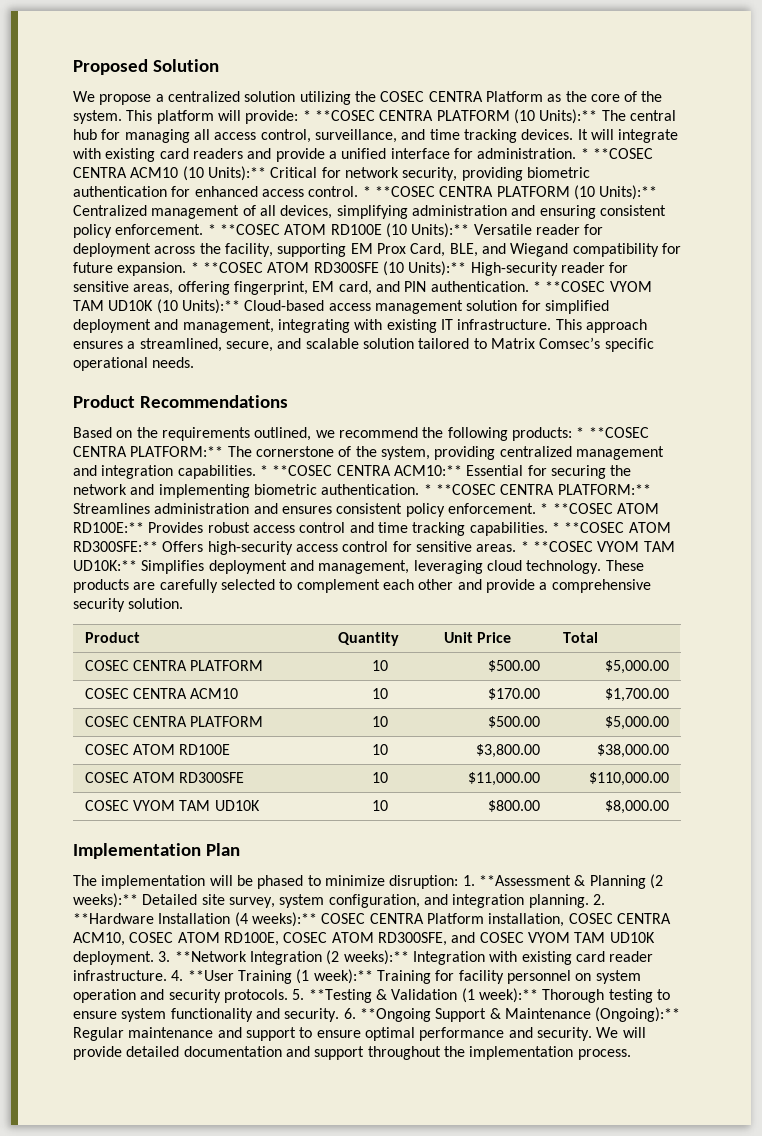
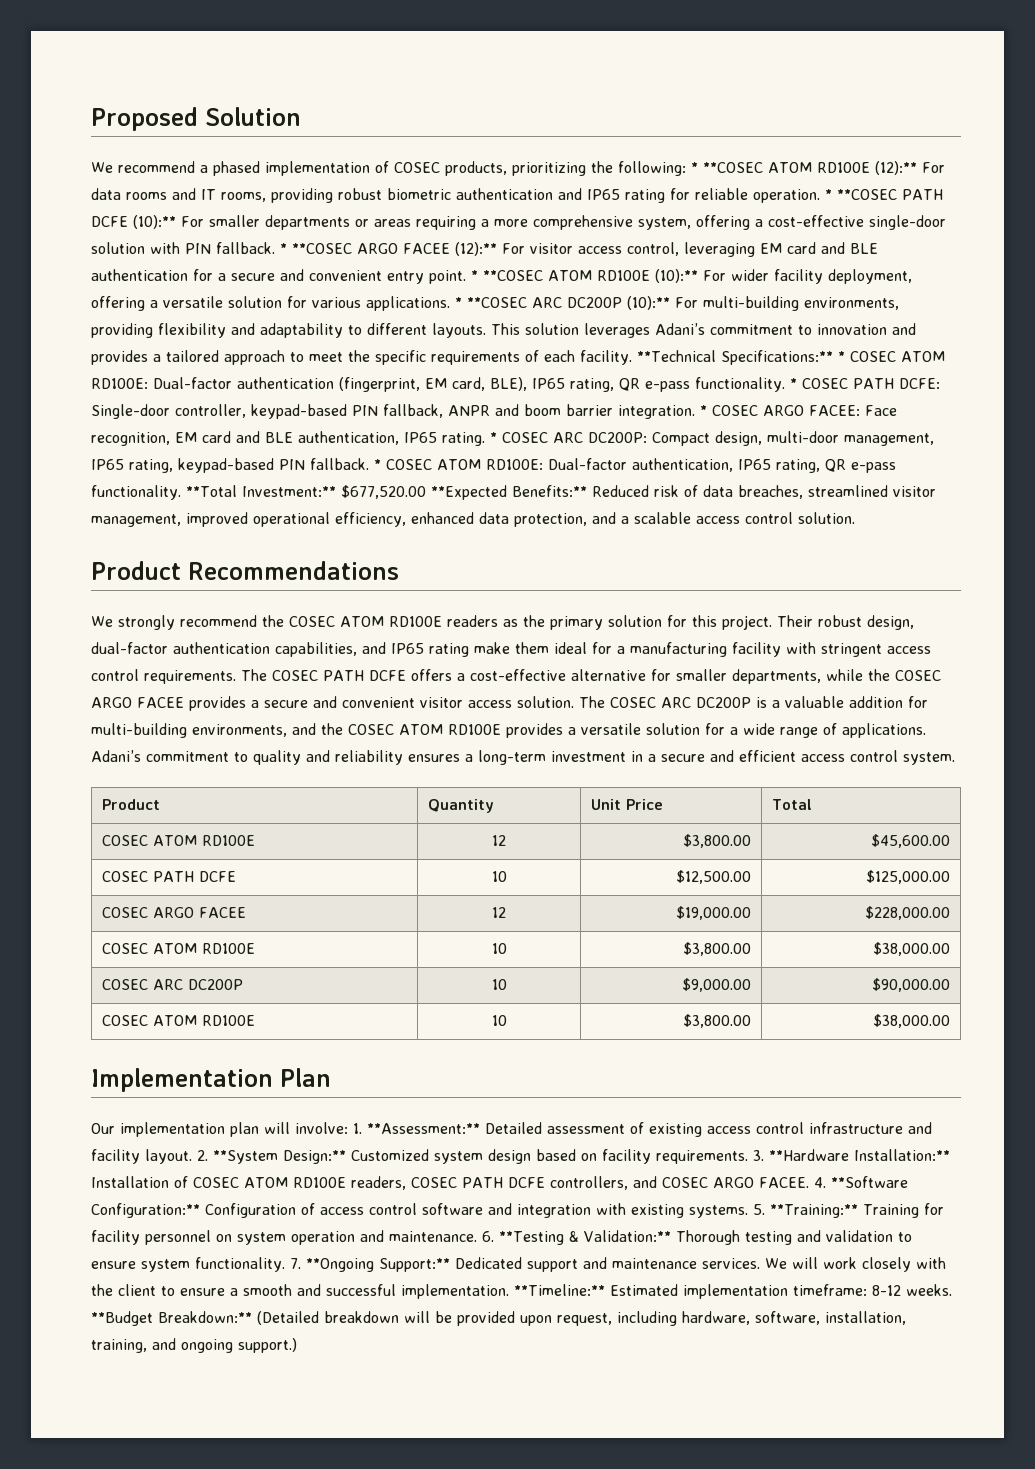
[99,91,663,105] [73,109,676,124] [73,129,679,143] [73,148,653,162] [73,166,590,181] [73,185,658,200] [73,205,666,219] [73,223,604,238] [73,243,681,257] [73,261,629,276] [73,281,652,295] [73,299,609,314] [73,319,647,333] [73,337,654,352] [73,357,195,371] [73,395,288,408] [73,427,649,441] [73,446,664,460] [73,465,632,479] [73,484,651,498] [73,503,659,517] [73,522,671,536] [73,541,675,555] [73,560,644,574] [73,579,651,593] [73,598,184,612] propose a centralized solution utilizing the COSEC CENTRA Platform as the core of the system. This platform will provide: * **COSEC CENTRA PLATFORM (10 Units):** The central hub for managing all access control, surveillance, and time tracking devices. It will integrate with existing card readers and provide a unified interface for administration. * **COSEC CENTRA ACM10 (10 Units):** Critical for network security, providing biometric authentication for enhanced access control. * **COSEC CENTRA PLATFORM (10 Units):** Centralized management of all devices, simplifying administration and ensuring consistent policy enforcement. * **COSEC ATOM RD100E (10 Units):** Versatile reader for deployment across the facility, supporting EM Prox Card, BLE, and Wiegand compatibility for future expansion. * **COSEC ATOM RD300SFE (10 Units):** High-security reader for sensitive areas, offering fingerprint, EM card, and PIN authentication. * **COSEC VYOM TAM UD10K (10 Units):** Cloud-based access management solution for simplified deployment and management, integrating with existing IT infrastructure. This approach ensures a streamlined, secure, and scalable solution tailored to Matrix Comsec’s specific operational needs. // Product Recommendations // Based on the requirements outlined, we recommend the following products: * **COSEC CENTRA PLATFORM:** The cornerstone of the system, providing centralized management and integration capabilities. * **COSEC CENTRA ACM10:** Essential for securing the network and implementing biometric authentication. * **COSEC CENTRA PLATFORM:** Streamlines administration and ensures consistent policy enforcement. * **COSEC ATOM RD100E:** Provides robust access control and time tracking capabilities. * **COSEC ATOM RD300SFE:** Offers high-security access control for sensitive areas. * **COSEC VYOM TAM UD10K:** Simplifies deployment and management, leveraging cloud technology. These products are carefully selected to complement each other and provide a comprehensive security solution. -> [118,161,945,176] [91,188,943,203] [91,215,946,230] [91,242,878,257] [91,269,912,284] [91,296,899,311] [91,323,916,338] [91,350,945,365] [91,377,940,392] [91,404,897,419] [91,431,934,446] [91,458,896,473] [91,485,936,500] [91,512,855,527] [91,561,399,580] [91,615,914,630] [91,642,931,657] [91,669,941,684] [91,696,928,711] [91,723,926,738] [91,750,955,765] recommend a phased implementation of COSEC products, prioritizing the following: * **COSEC ATOM RD100E (12):** For data rooms and IT rooms, providing robust biometric authentication and IP65 rating for reliable operation. * **COSEC PATH DCFE (10):** For smaller departments or areas requiring a more comprehensive system, offering a cost-effective single-door solution with PIN fallback. * **COSEC ARGO FACEE (12):** For visitor access control, leveraging EM card and BLE authentication for a secure and convenient entry point. * **COSEC ATOM RD100E (10):** For wider facility deployment, offering a versatile solution for various applications. * **COSEC ARC DC200P (10):** For multi-building environments, providing flexibility and adaptability to different layouts. This solution leverages Adani’s commitment to innovation and provides a tailored approach to meet the specific requirements of each facility. **Technical Specifications:** * COSEC ATOM RD100E: Dual-factor authentication (fingerprint, EM card, BLE), IP65 rating, QR e-pass functionality. * COSEC PATH DCFE: Single-door controller, keypad-based PIN fallback, ANPR and boom barrier integration. * COSEC ARGO FACEE: Face recognition, EM card and BLE authentication, IP65 rating. * COSEC ARC DC200P: Compact design, multi-door management, IP65 rating, keypad-based PIN fallback. * COSEC ATOM RD100E: Dual-factor authentication, IP65 rating, QR e-pass functionality. **Total Investment:** $677,520.00 **Expected Benefits:** Reduced risk of data breaches, streamlined visitor management, improved operational efficiency, enhanced data protection, and a scalable access control solution. // Product Recommendations // We strongly recommend the COSEC ATOM RD100E readers as the primary solution for this project. Their robust design, dual-factor authentication capabilities, and IP65 rating make them ideal for a manufacturing facility with stringent access control requirements. The COSEC PATH DCFE offers a cost-effective alternative for smaller departments, while the COSEC ARGO FACEE provides a secure and convenient visitor access solution. The COSEC ARC DC200P is a valuable addition for multi-building environments, and the COSEC ATOM RD100E provides a versatile solution for a wide range of applications. Adani’s commitment to quality and reliability ensures a long-term investment in a secure and efficient access control system.
[133,660,264,671] [371,660,388,671] [488,660,541,672] [605,660,670,674] [84,688,239,699] [371,688,388,699] [488,688,541,700] [605,688,670,702] [84,716,264,727] [371,716,388,727] [488,716,541,728] [605,716,670,730] CENTRA PLATFORM | 10 | $500.00 | $5,000.00 // COSEC CENTRA ACM10 | 10 | $170.00 | $1,700.00 // COSEC CENTRA PLATFORM | 10 | $500.00 | $5,000.00 -> [152,835,255,846] [492,835,506,846] [683,834,752,848] [871,834,951,848] [101,871,236,882] [491,871,507,882] [676,870,752,884] [866,870,951,884] [101,907,246,918] [492,907,506,918] [676,906,752,920] [865,906,951,920] ATOM RD100E | 12 | $3,800.00 | $45,600.00 // COSEC PATH DCFE | 10 | $12,500.00 | $125,000.00 // COSEC ARGO FACEE | 12 | $19,000.00 | $228,000.00
[133,772,245,783] [371,772,388,783] [468,772,541,786] [589,772,670,786] [84,800,260,811] [371,800,388,811] [488,800,541,812] [605,800,670,814] ATOM RD300SFE | 10 | $11,000.00 | $110,000.00 // COSEC VYOM TAM UD10K | 10 | $800.00 | $8,000.00 -> [152,979,243,990] [491,979,507,990] [682,978,752,992] [872,978,951,992] [101,1015,255,1026] [491,1015,507,1026] [683,1014,752,1028] [873,1014,951,1028] ARC DC200P | 10 | $9,000.00 | $90,000.00 // COSEC ATOM RD100E | 10 | $3,800.00 | $38,000.00
[73,874,663,889] [73,893,605,908] [73,912,671,927] [73,932,655,946] [73,950,654,965] [73,969,373,984] The implementation will be phased to minimize disruption: 1. **Assessment & Planning (2 weeks):** Detailed site survey, system configuration, and integration planning. 2. **Hardware Installation (4 weeks):** COSEC CENTRA Platform installation, COSEC CENTRA ACM10, COSEC ATOM RD100E, COSEC ATOM RD300SFE, and COSEC VYOM TAM UD10K deployment. 3. **Network Integration (2 weeks):** Integration with existing card reader infrastructure. 4. **User Training (1 week):** -> [91,1122,932,1137] [91,1149,950,1164] [91,1176,908,1190] [91,1203,858,1218] Our implementation plan will involve: 1. **Assessment:** Detailed assessment of existing access control infrastructure and facility layout. 2. **System Design:** Customized system design based on facility requirements. 3. **Hardware Installation:** Installation of COSEC ATOM RD100E readers, COSEC PATH DCFE controllers, and COSEC ARGO FACEE. 4. **Software Configuration:** Configuration of access control software and integration with existing systems. 5. **Training:**
[168,988,670,1003] [73,1007,681,1022] [73,1027,646,1041] [73,1046,631,1060] security protocols. 5. **Testing & Validation (1 week):** Thorough testing to ensure system functionality and security. 6. **Ongoing Support & Maintenance (Ongoing):** Regular maintenance and support to ensure optimal performance and security. We will provide detailed documentation and support throughout the implementation process. -> [389,1230,912,1245] [91,1257,946,1272] [91,1284,952,1299] [91,1311,906,1326] [91,1338,297,1353] maintenance. 6. **Testing & Validation:** Thorough testing and validation to ensure system functionality. 7. **Ongoing Support:** Dedicated support and maintenance services. We will work closely with the client to ensure a smooth and successful implementation. **Timeline:** Estimated implementation timeframe: 8-12 weeks. **Budget Breakdown:** (Detailed breakdown will be provided upon request, including hardware, software, installation, training, and ongoing support.)

